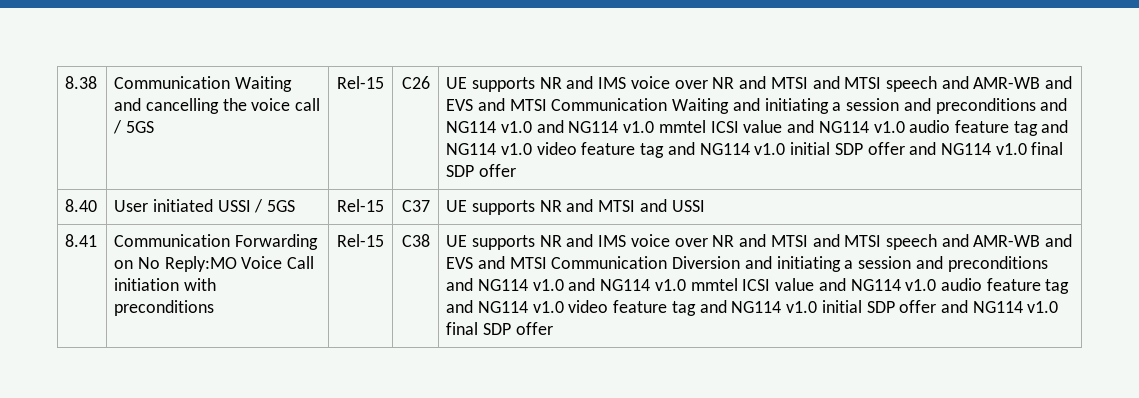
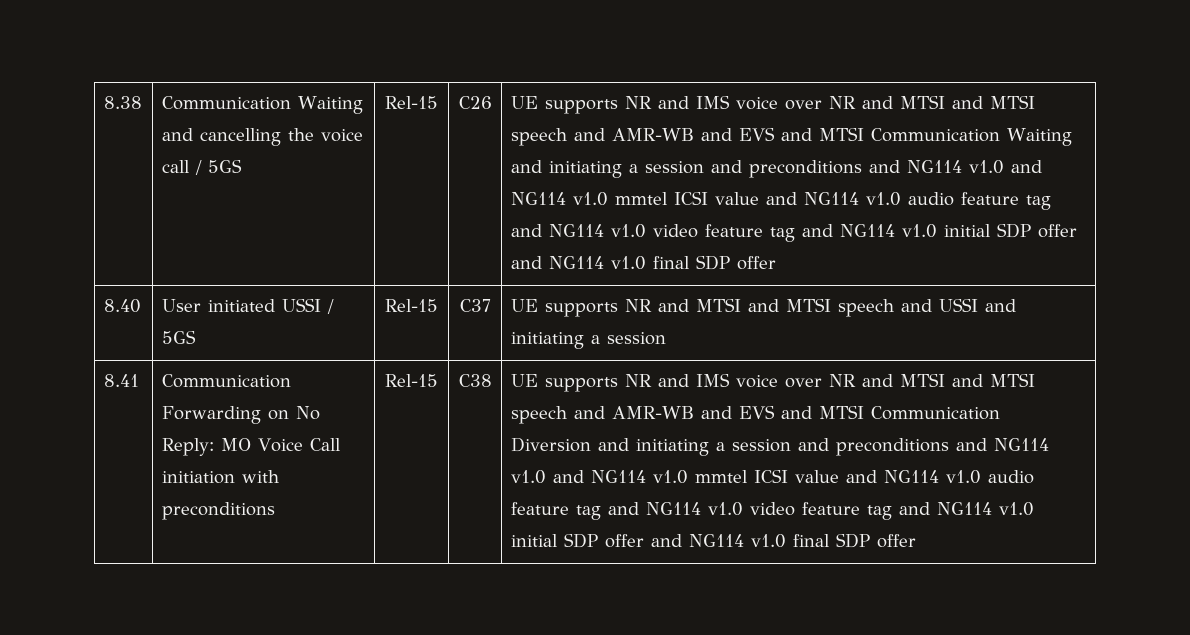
[671,200,705,212] USSI -> [785,298,1016,317] [510,332,666,349] MTSI speech and USSI and initiating a session
[164,256,237,272] Reply:MO -> [161,438,251,456] Reply: MO

